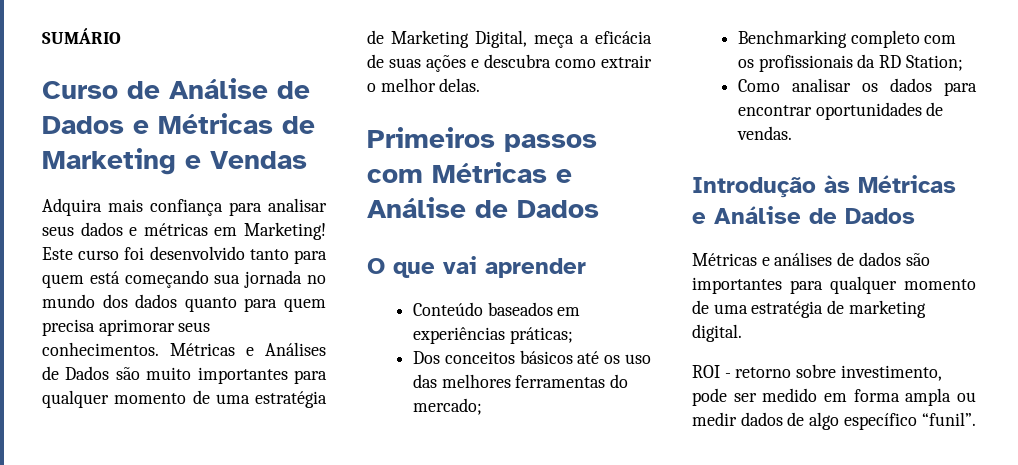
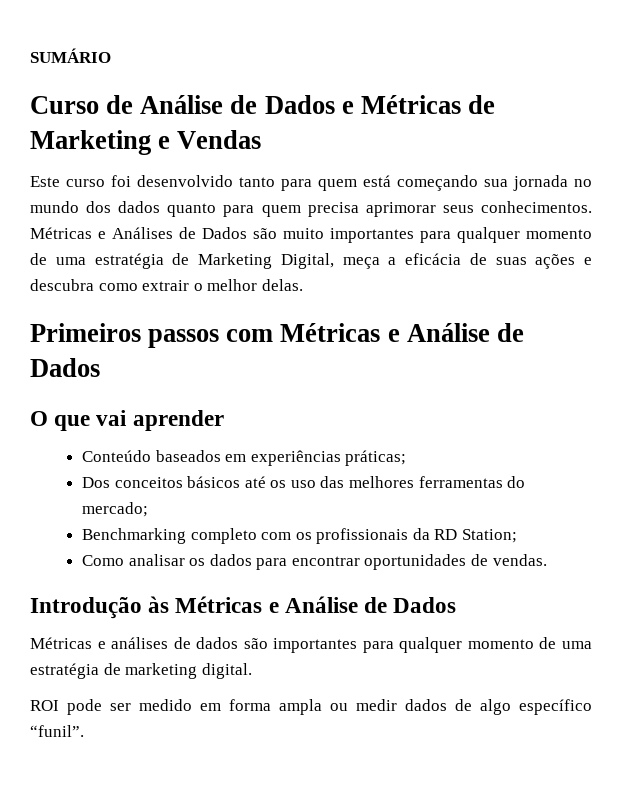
[42,198,327,216] [42,222,326,240] Adquira mais confiança para analisar seus dados e métricas em Marketing! -> (262, 139) none
[724,364,942,381] - retorno sobre investimento, -> (59, 705) none

